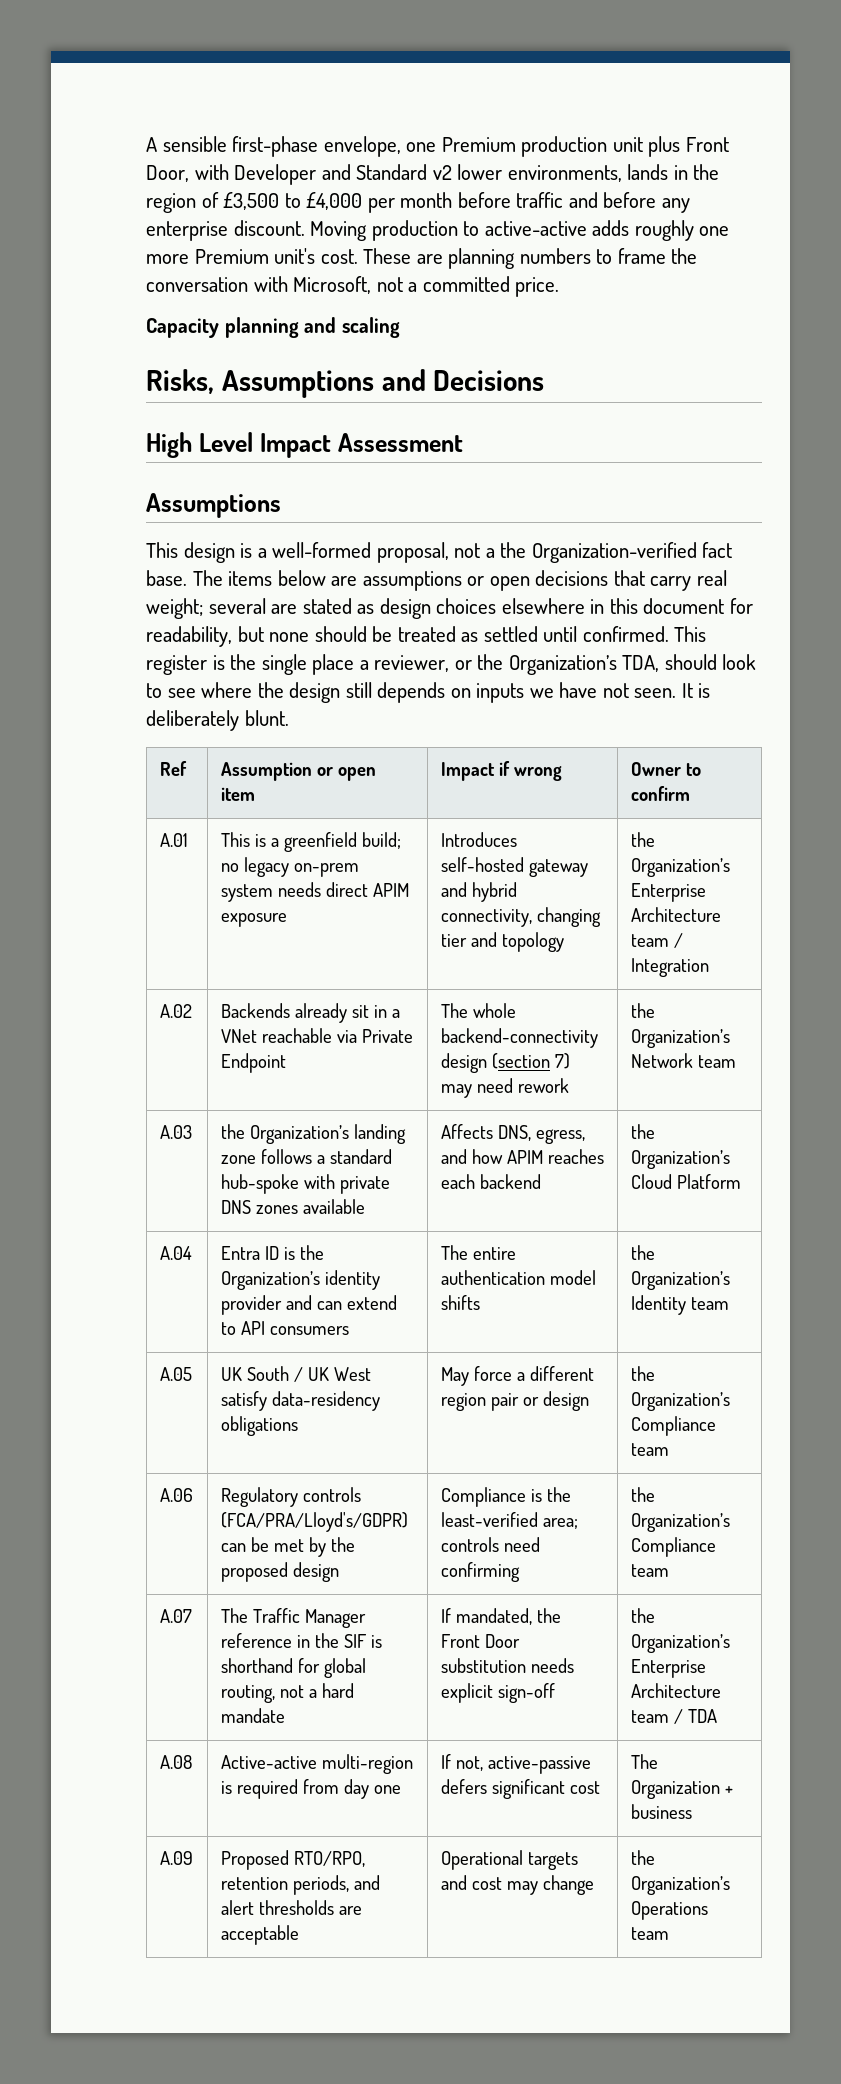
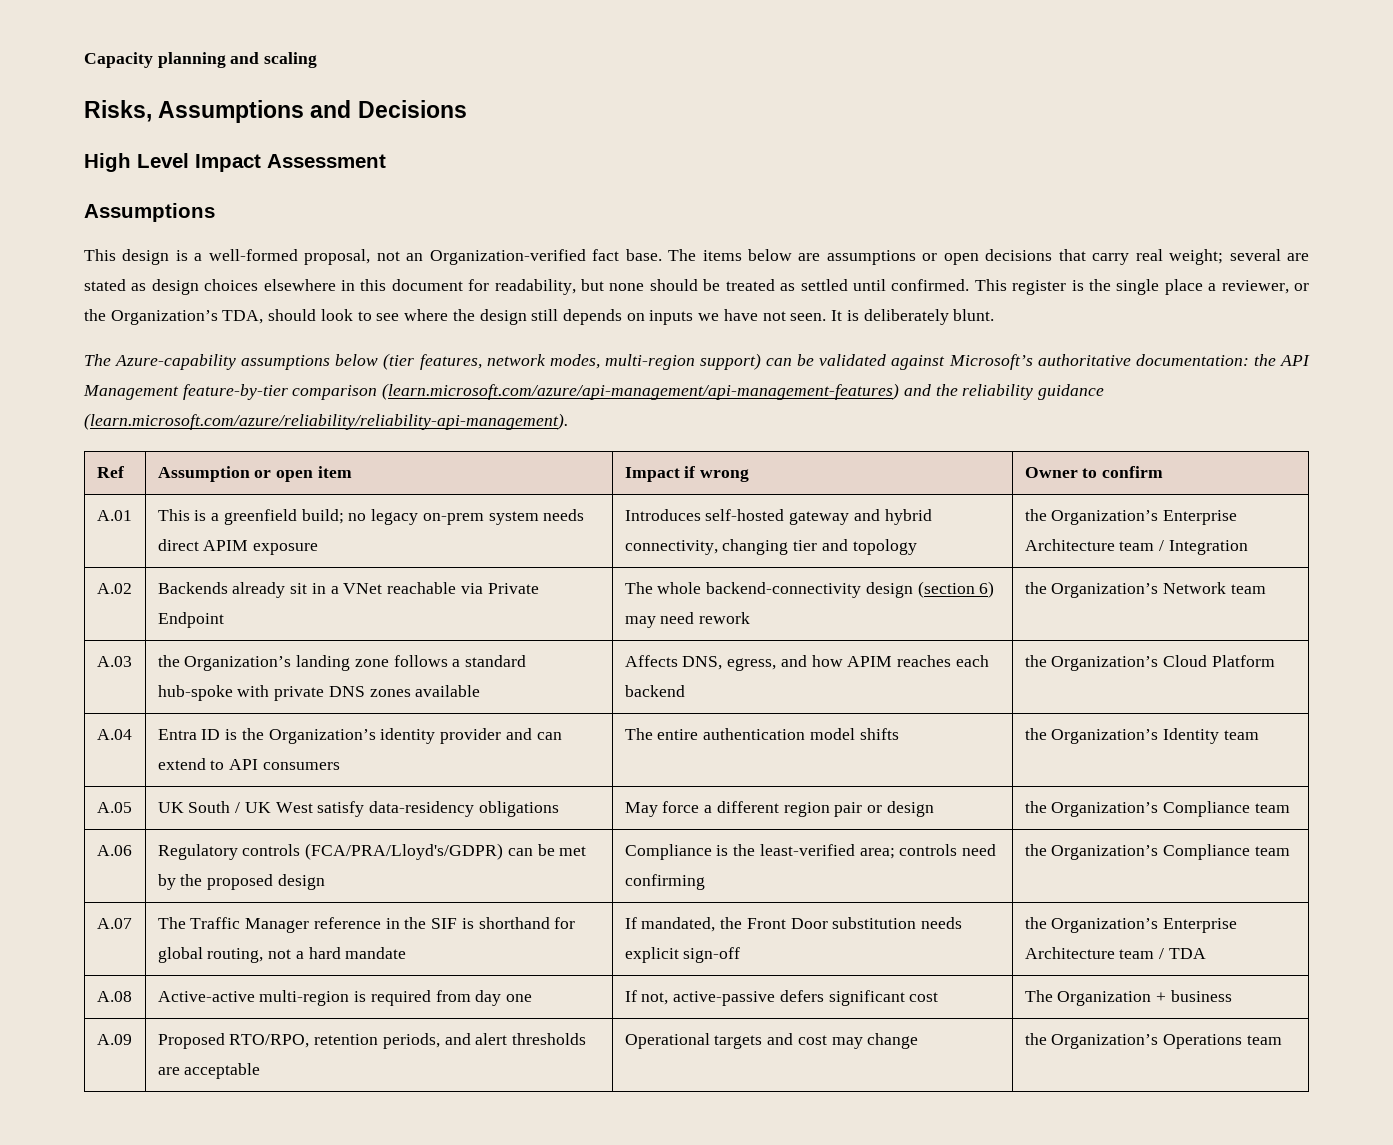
[146,136,729,157] [146,164,720,185] [146,192,690,213] [146,220,730,241] [146,248,698,269] [146,276,560,297] A sensible first-phase envelope, one Premium production unit plus Front Door, with Developer and Standard v2 lower environments, lands in the region of £3,500 to £4,000 per month before traffic and before any enterprise discount. Moving production to active-active adds roughly one more Premium unit's cost. These are planning numbers to frame the conversation with Microsoft, not a committed price. // -> (84, 60) none
[485,542,527,558] a the -> [406,253,424,261] an
(289, 718) none -> [84,353,1310,370] [83,383,1105,400] [84,413,568,430] // The Azure-capability assumptions below (tier features, network modes, multi-region support) can be validated against Microsoft’s authoritative documentation: the API Management feature-by-tier comparison (learn.microsoft.com/azure/api-management/api-management-features) and the reliability guidance (learn.microsoft.com/azure/reliability/reliability-api-management).
[554,1053,570,1069] 7) -> [979,581,995,598] 6)

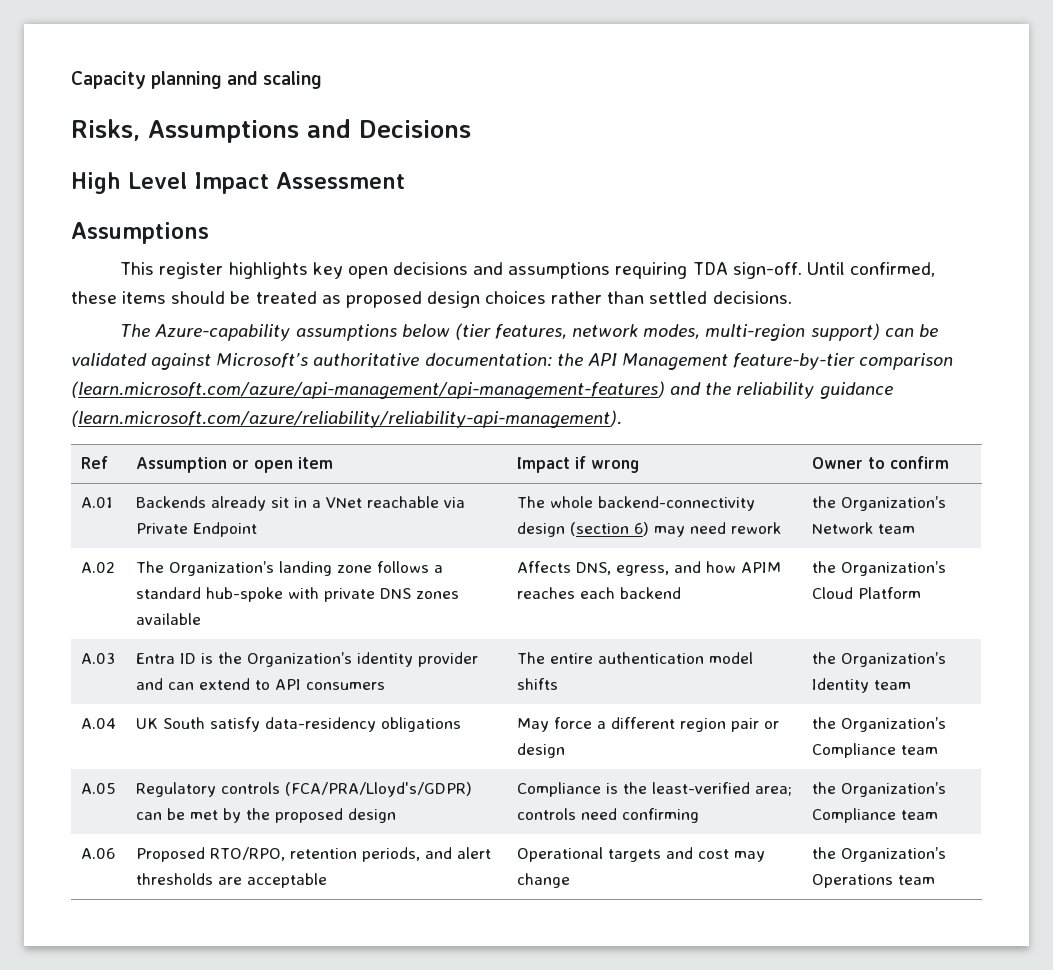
[122,249,1309,265] [84,279,1309,295] [84,309,995,325] design is a well-formed proposal, not an Organization-verified fact base. The items below are assumptions or open decisions that carry real weight; several are stated as design choices elsewhere in this document for readability, but none should be treated as settled until confirmed. This register is the single place a reviewer, or the Organization’s TDA, should look to see where the design still depends on inputs we have not seen. It is deliberately blunt. -> [159,262,935,279] [71,291,792,308] register highlights key open decisions and assumptions requiring TDA sign-off. Until confirmed, these items should be treated as proposed design choices rather than settled decisions.
[157,509,585,525] [157,539,319,555] [624,509,932,525] [624,539,917,555] [1024,509,1238,525] [1024,539,1248,555] [96,583,132,594] | This is a greenfield build; no legacy on-prem system needs direct APIM exposure | Introduces self-hosted gateway and hybrid connectivity, changing tier and topology | the Organization’s Enterprise Architecture team / Integration // A.02 -> (113, 502) none
[96,656,132,667] [157,655,180,667] A.03 | the -> [80,562,115,573] [135,561,164,573] A.02 | The
[96,729,132,740] A.04 -> [80,653,115,664] A.03
[96,802,132,813] A.05 -> [80,718,116,729] A.04
[235,802,313,813] / UK West -> (205, 723) none
[96,845,132,856] A.06 -> [80,783,116,794] A.05
[96,918,132,929] [157,917,576,933] [157,947,407,963] [624,917,963,932] [624,947,741,963] [1024,917,1238,933] [1024,947,1206,959] [96,991,132,1002] [157,990,533,1006] [624,990,939,1006] [1024,990,1232,1006] [96,1034,132,1045] A.07 | The Traffic Manager reference in the SIF is shorthand for global routing, not a hard mandate | If mandated, the Front Door substitution needs explicit sign-off | the Organization’s Enterprise Architecture team / TDA // A.08 | Active-active multi-region is required from day one | If not, active-passive defers significant cost | The Organization + business // A.09 -> [80,848,115,859] A.06

